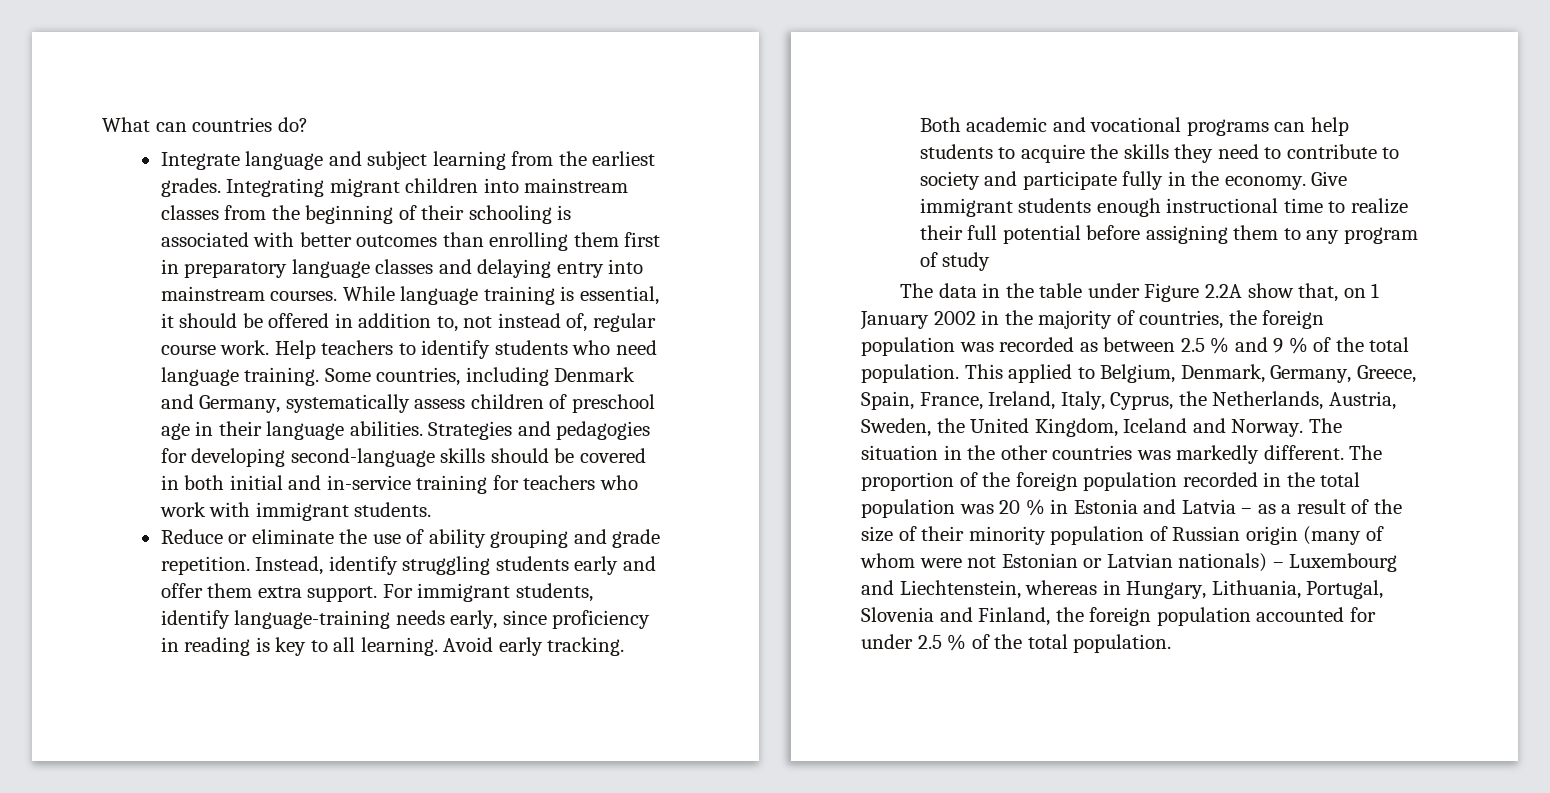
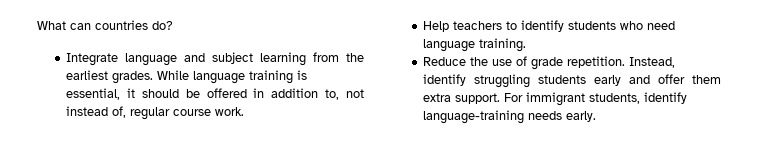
[226,178,629,197] [160,205,572,224] [160,232,661,251] [160,259,644,278] [160,286,338,301] Integrating migrant children into mainstream classes from the beginning of their schooling is associated with better outcomes than enrolling them first in preparatory language classes and delaying entry into mainstream courses. -> (154, 77) none
(270, 347) none -> (245, 111) //
[324,367,636,386] [160,394,655,413] [160,421,651,440] [160,448,646,467] [160,475,638,494] [159,502,432,521] Some countries, including Denmark and Germany, systematically assess children of preschool age in their language abilities. Strategies and pedagogies for developing second-language skills should be covered in both initial and in-service training for teachers who work with immigrant students. -> (527, 45) none
[228,529,334,544] or eliminate -> (467, 61) none
[428,529,607,548] ability grouping and -> (528, 61) none
[450,610,651,629] [160,637,625,656] [919,117,1349,136] [919,144,1400,163] [919,171,1348,190] [919,198,1408,217] [919,225,1418,244] [919,252,991,271] [900,283,1380,302] [860,310,1325,330] [861,337,1410,356] [861,364,1416,383] [861,391,1396,410] [861,418,1342,437] [861,445,1383,464] [861,472,1361,491] [861,499,1402,518] [861,526,1384,545] [860,553,1398,572] [861,580,1384,599] [861,607,1376,626] [861,634,1172,653] early, since proficiency in reading is key to all learning. Avoid early tracking. Both academic and vocational programs can help students to acquire the skills they need to contribute to society and participate fully in the economy. Give immigrant students enough instructional time to realize their full potential before assigning them to any program of study // The data in the table under Figure 2.2A show that, on 1 January 2002 in the majority of countries, the foreign population was recorded as between 2.5 % and 9 % of the total population. This applied to Belgium, Denmark, Germany, Greece, Spain, France, Ireland, Italy, Cyprus, the Netherlands, Austria, Sweden, the United Kingdom, Iceland and Norway. The situation in the other countries was markedly different. The proportion of the foreign population recorded in the total population was 20 % in Estonia and Latvia – as a result of the size of their minority population of Russian origin (many of whom were not Estonian or Latvian nationals) – Luxembourg and Liechtenstein, whereas in Hungary, Lithuania, Portugal, Slovenia and Finland, the foreign population accounted for under 2.5 % of the total population. -> [566,111,597,122] early.

